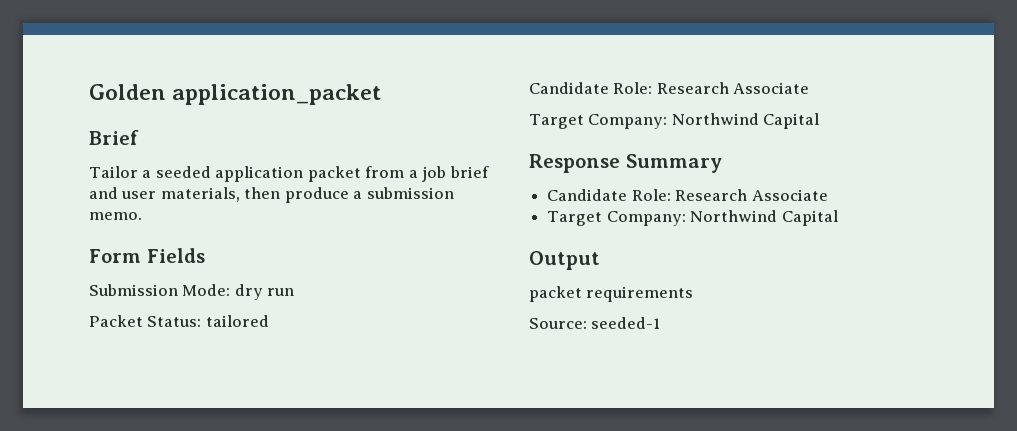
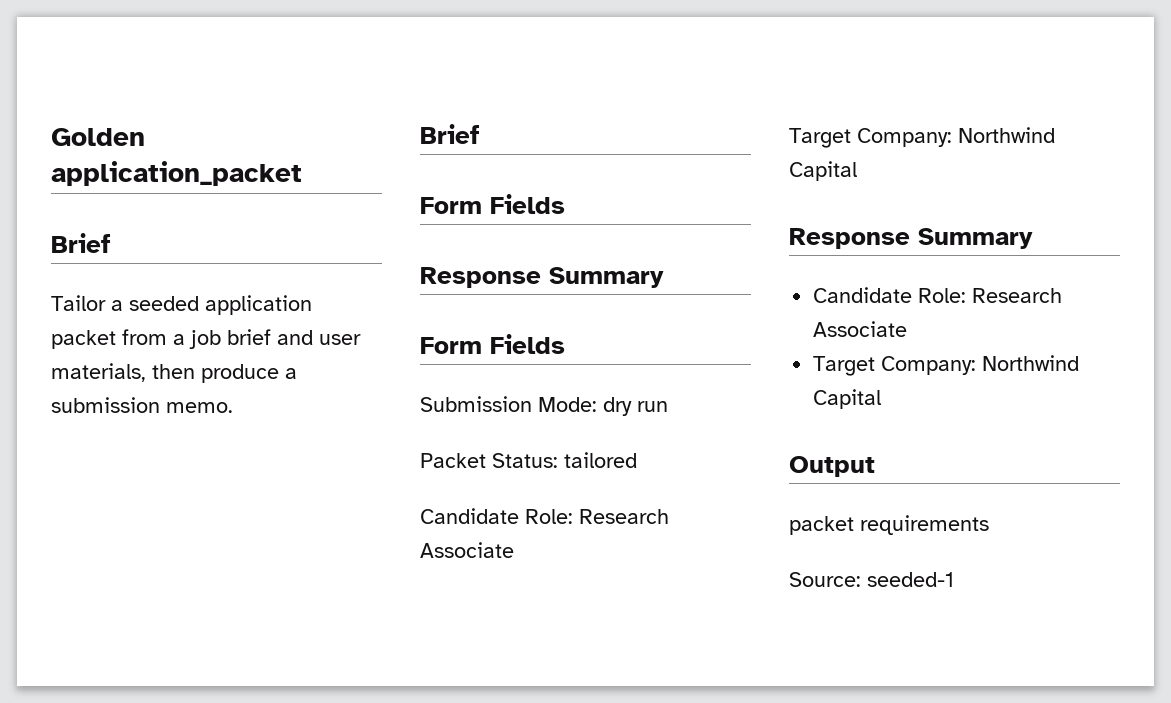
(142, 216) none -> [420,124,480,144] [420,194,565,214] [420,267,664,288] // Brief // Form Fields // Response Summary

